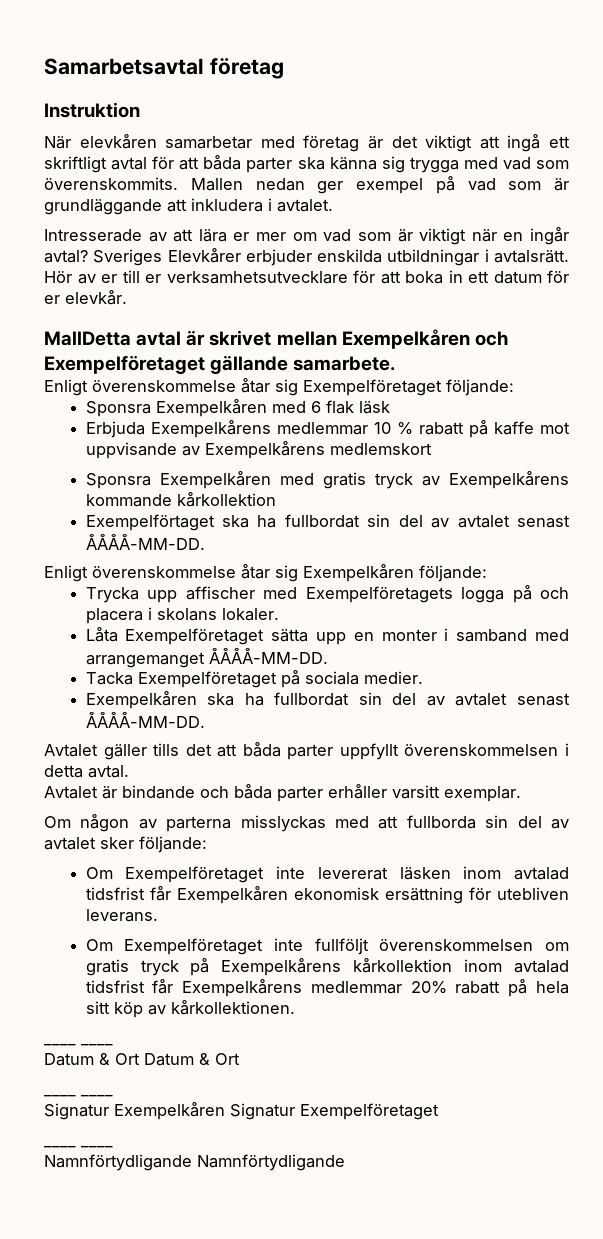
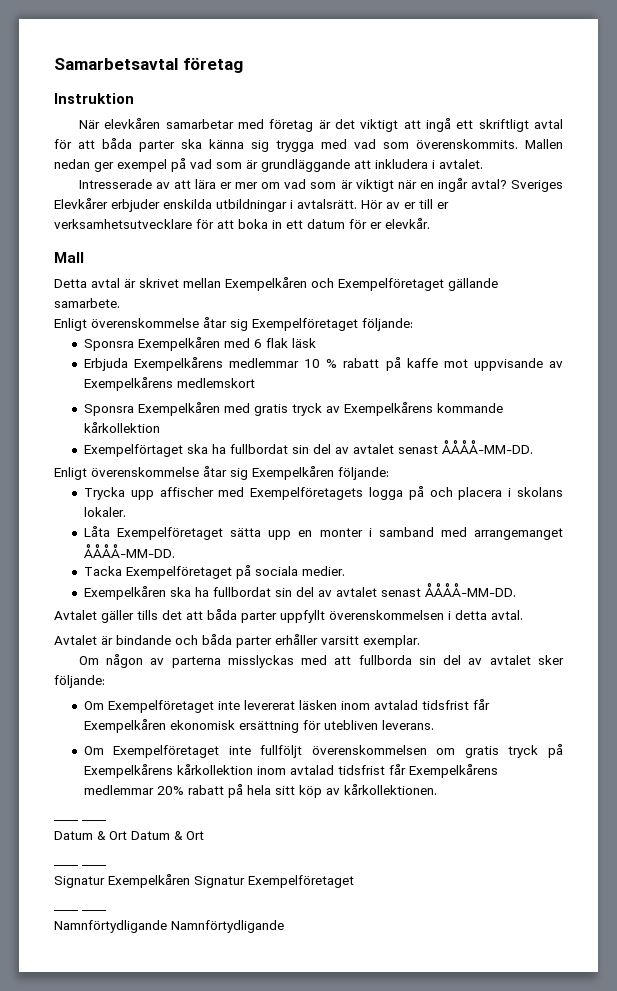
[44,331,131,346] MallDetta -> [54,252,84,263] [54,279,87,288] Mall // Detta

